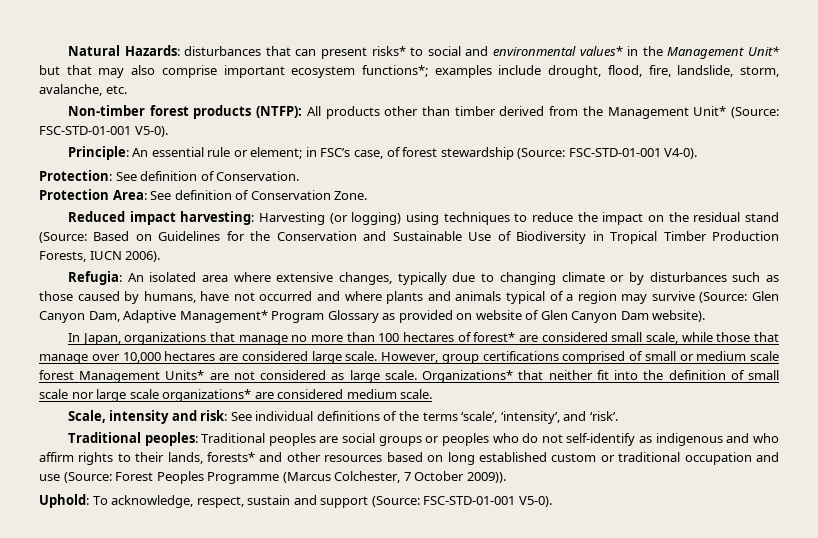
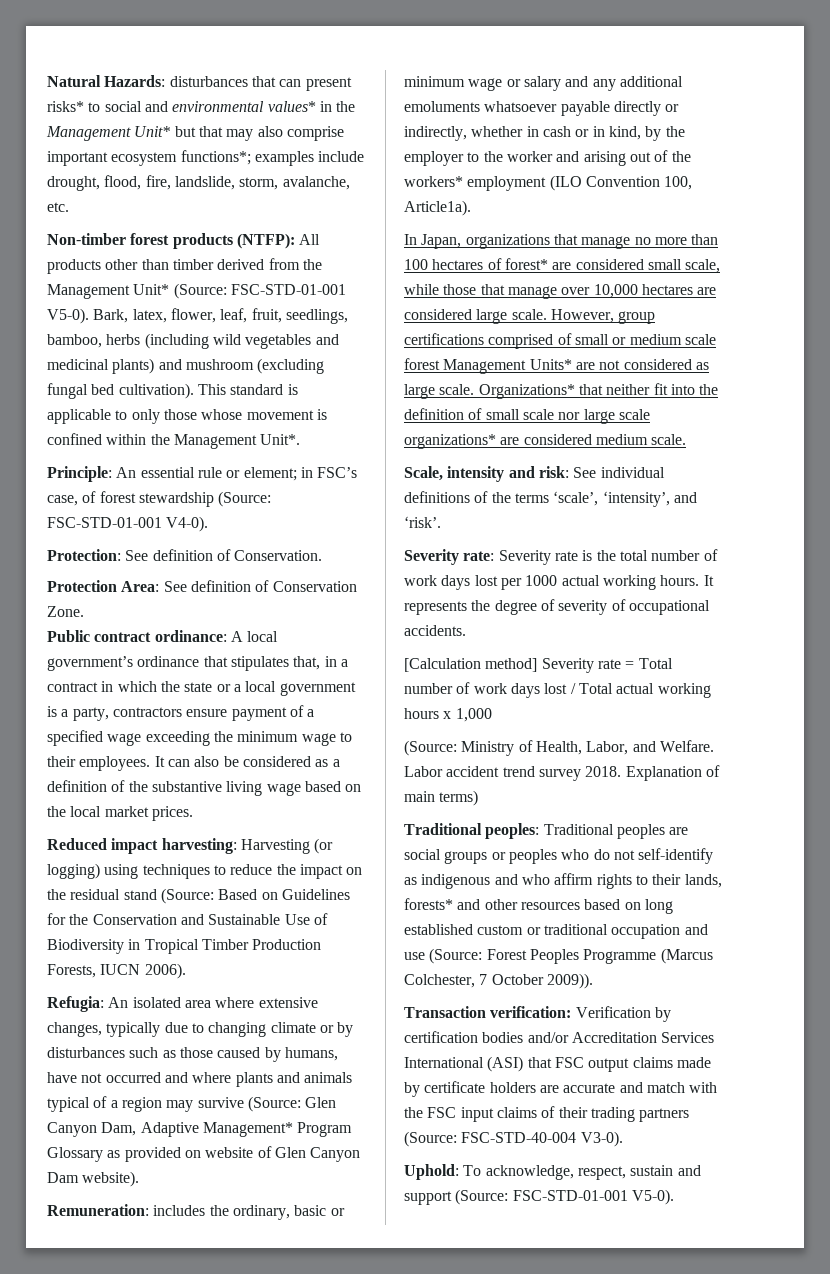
(168, 131) none -> [93,308,348,324] [47,333,339,349] [47,358,325,374] [47,383,298,399] [47,409,327,424] [47,433,301,449] Bark, latex, flower, leaf, fruit, seedlings, bamboo, herbs (including wild vegetables and medicinal plants) and mushroom (excluding fungal bed cultivation). This standard is applicable to only those whose movement is confined within the Management Unit*.
(368, 195) none -> [47,630,279,642] [47,656,348,671] [47,681,356,696] [47,705,315,721] [47,730,352,746] [47,756,340,771] [47,780,362,796] [47,806,193,821] // Public contract ordinance: A local government’s ordinance that stipulates that, in a contract in which the state or a local government is a party, contractors ensure payment of a specified wage exceeding the minimum wage to their employees. It can also be considered as a definition of the substantive living wage based on the local market prices.
(706, 316) none -> [47,1204,345,1220] [404,76,683,91] [404,101,680,116] [404,126,685,141] [404,150,691,166] [404,175,693,191] [404,200,471,216] // Remuneration: includes the ordinary, basic or minimum wage or salary and any additional emoluments whatsoever payable directly or indirectly, whether in cash or in kind, by the employer to the worker and arising out of the workers* employment (ILO Convention 100, Article1a).
(618, 416) none -> [404,549,718,565] [404,575,714,590] [404,599,710,615] [404,625,466,636] [404,658,673,673] [404,682,711,698] [404,708,492,722] [404,740,714,756] [404,765,720,781] [404,790,479,806] // Severity rate: Severity rate is the total number of work days lost per 1000 actual working hours. It represents the degree of severity of occupational accidents. // [Calculation method] Severity rate = Total number of work days lost / Total actual working hours x 1,000 // (Source: Ministry of Health, Labor, and Welfare. Labor accident trend survey 2018. Explanation of main terms)
(506, 477) none -> [404,1006,671,1022] [404,1031,715,1043] [404,1056,711,1072] [404,1081,718,1097] [404,1106,690,1122] [404,1131,623,1147] // Transaction verification: Verification by certification bodies and/or Accreditation Services International (ASI) that FSC output claims made by certificate holders are accurate and match with the FSC input claims of their trading partners (Source: FSC-STD-40-004 V3-0).

